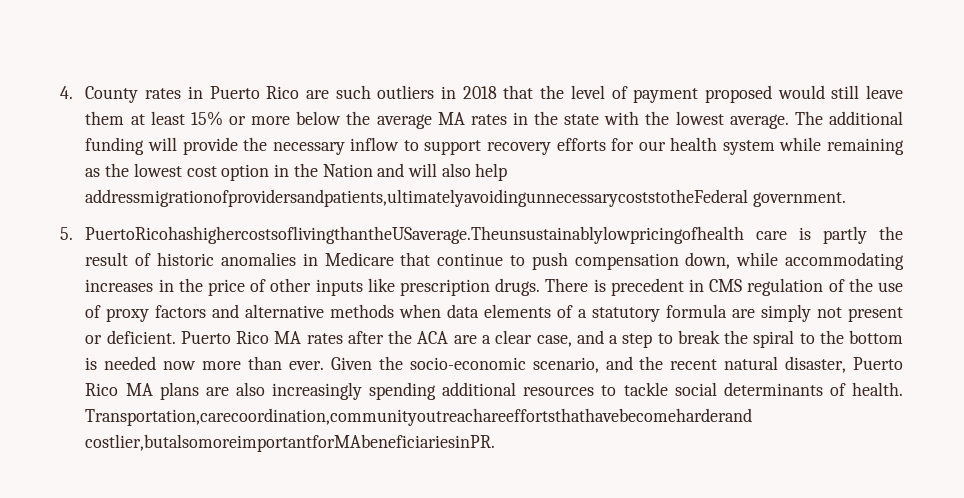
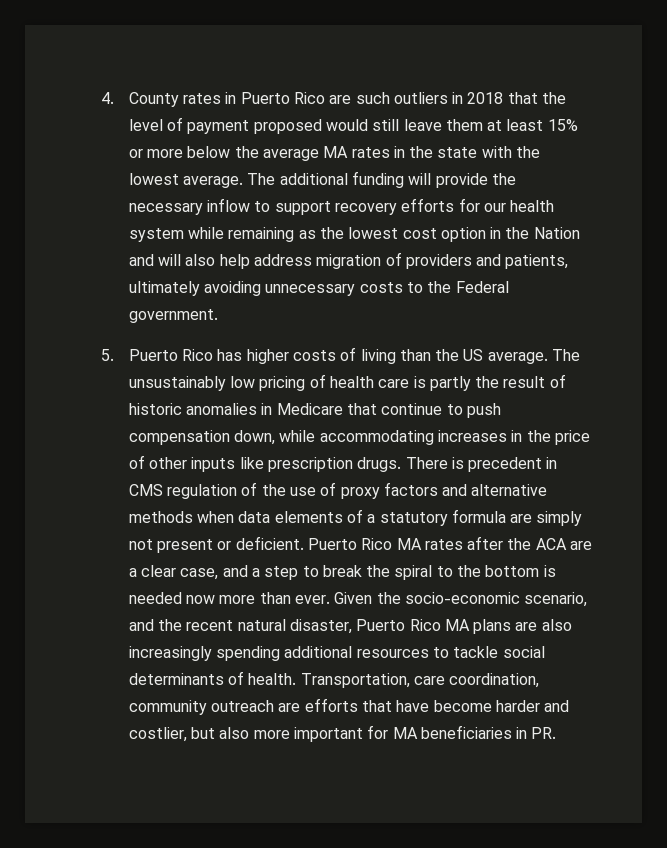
[85,189,847,207] [59,226,745,244] addressmigrationofprovidersandpatients,ultimatelyavoidingunnecessarycoststotheFederal government. // 5. PuertoRicohashighercostsoflivingthantheUSaverage.Theunsustainablylowpricingofhealth -> [253,252,569,269] [128,281,509,296] [128,309,218,323] [101,347,581,364] [128,374,374,391] address migration of providers and patients, ultimately avoiding unnecessary costs to the Federal government. // 5. Puerto Rico has higher costs of living than the US average. The unsustainably low pricing of health
[85,408,753,426] [85,434,496,452] Transportation,carecoordination,communityoutreachareeffortsthathavebecomeharderand costlier,butalsomoreimportantforMAbeneficiariesinPR. -> [300,673,540,688] [128,698,570,715] [128,725,557,742] Transportation, care coordination, community outreach are efforts that have become harder and costlier, but also more important for MA beneficiaries in PR.

